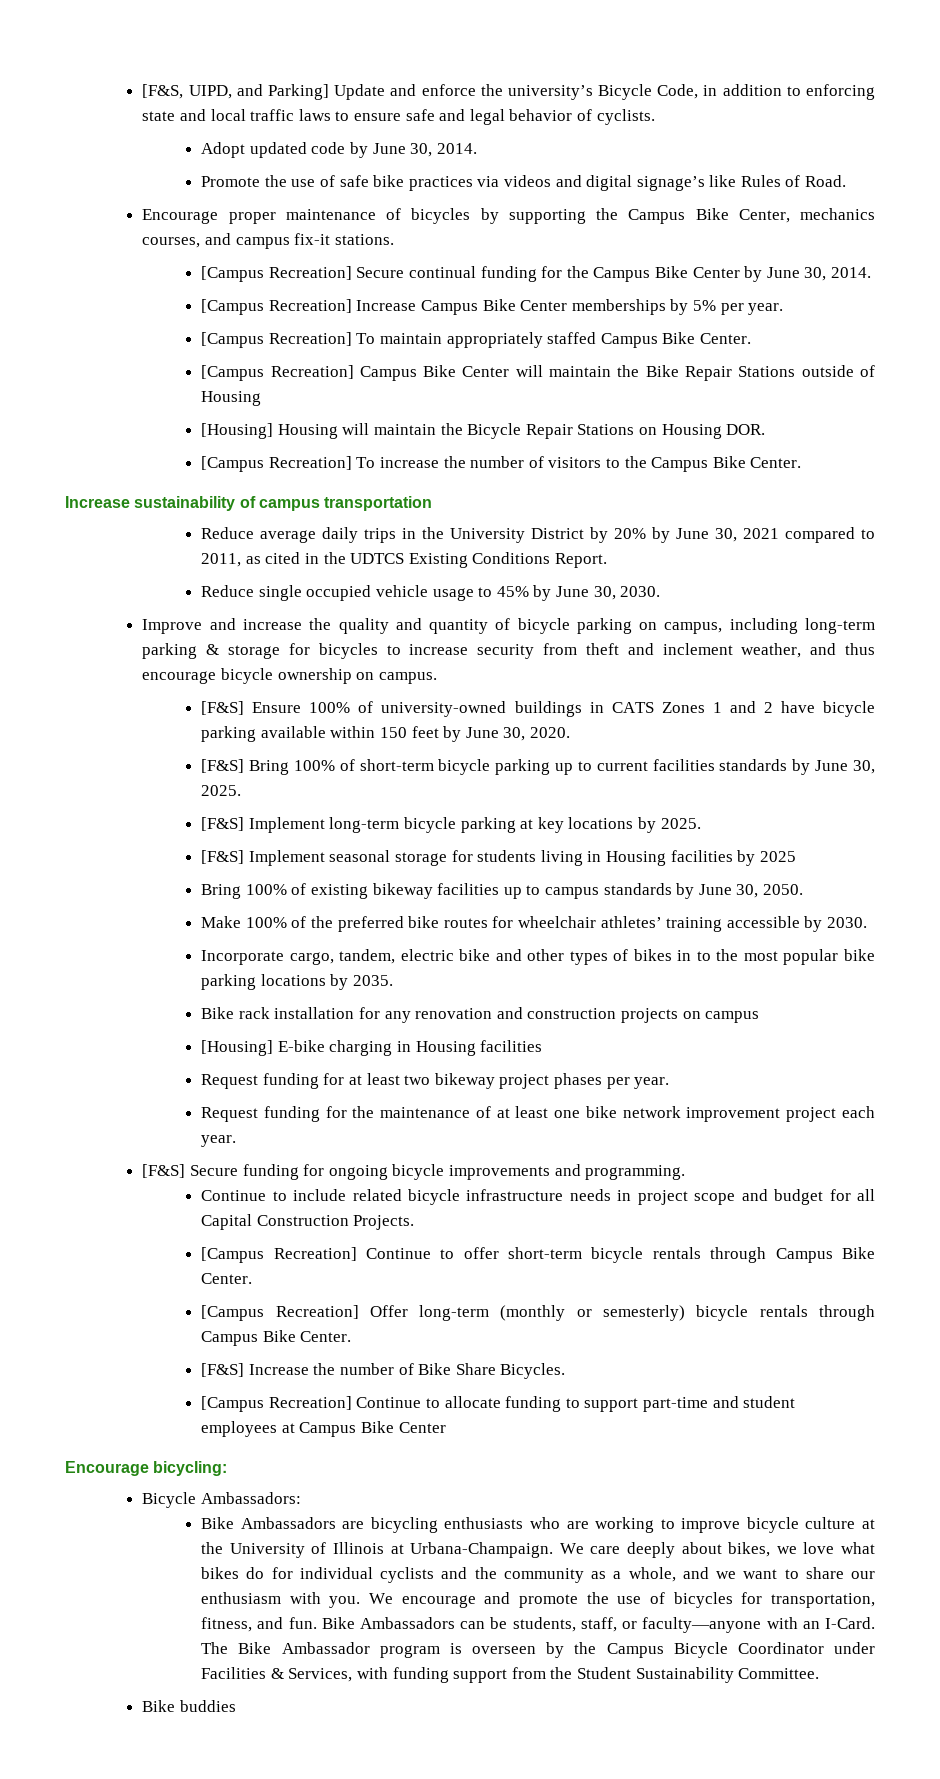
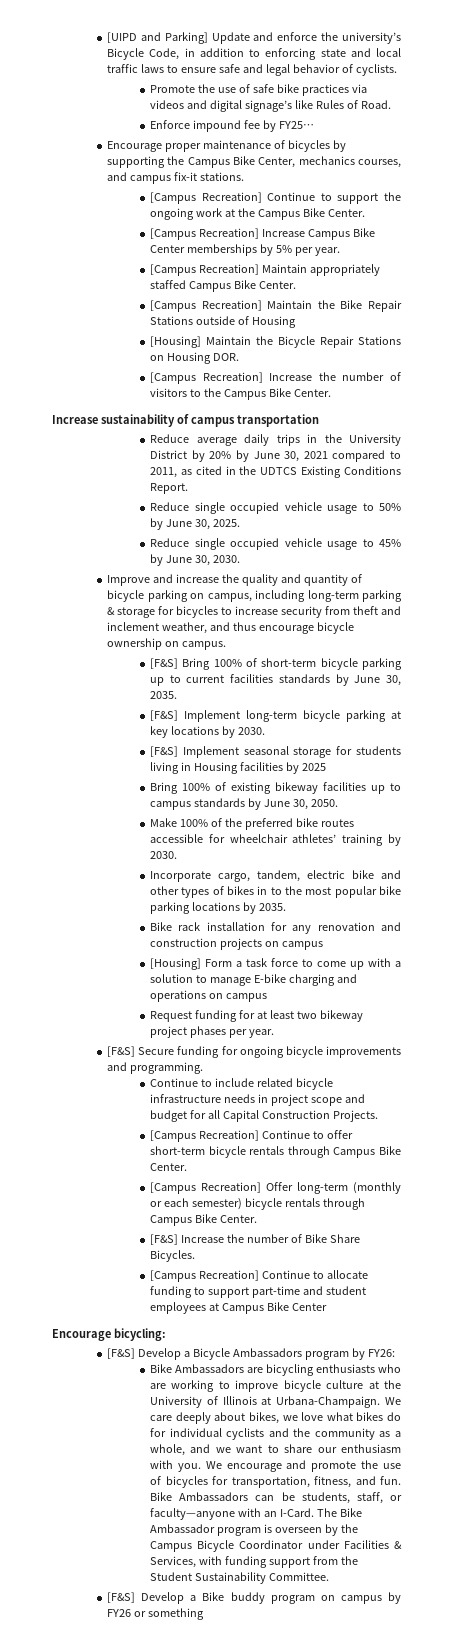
[142,84,232,99] [F&S, UIPD, -> [107,32,138,43] [UIPD
[201,142,477,158] // Adopt updated code by June 30, 2014. -> (397, 70) none
(847, 181) none -> [150,120,314,132] // Enforce impound fee by FY25…
[356,266,871,282] Secure continual funding for the Campus Bike Center by June 30, 2014. -> [267,192,402,204] [150,208,365,220] Continue to support the ongoing work at the Campus Bike Center.
[356,333,442,344] To maintain -> [261,264,307,273] Maintain
[359,365,612,381] Campus Bike Center will maintain -> [267,300,313,309] Maintain
[277,423,436,439] Housing will maintain -> [206,336,252,345] Maintain
[356,457,439,468] To increase -> [269,373,313,381] Increase
(607, 560) none -> [150,502,401,514] [150,518,240,530] // Reduce single occupied vehicle usage to 50% by June 30, 2025.
[201,701,875,717] [201,726,570,742] // [F&S] Ensure 100% of university-owned buildings in CATS Zones 1 and 2 have bicycle parking available within 150 feet by June 30, 2020. -> (227, 645) none
[201,785,242,796] 2025. -> [150,691,178,699] 2035.
[660,818,701,829] 2025. -> [237,727,265,735] 2030.
(488, 923) none -> [150,834,204,843] accessible
[726,916,800,928] accessible -> (384, 840) none
[277,1040,543,1056] E-bike charging in Housing facilities -> [205,958,402,970] [150,974,357,986] [150,990,267,1002] Form a task force to come up with a solution to manage E-bike charging and operations on campus
[201,1106,875,1122] [201,1135,237,1147] // Request funding for the maintenance of at least one bike network improvement project each year. -> (274, 1033) none
[603,1305,686,1321] semesterly) -> [163,1198,242,1210] each semester)
[142,1492,302,1508] Bicycle Ambassadors: -> [107,1348,395,1360] [F&S] Develop a Bicycle Ambassadors program by FY26:
[142,1700,237,1712] Bike buddies -> [107,1592,401,1604] [107,1608,205,1620] [F&S] Develop a Bike buddy program on campus by FY26 or something

